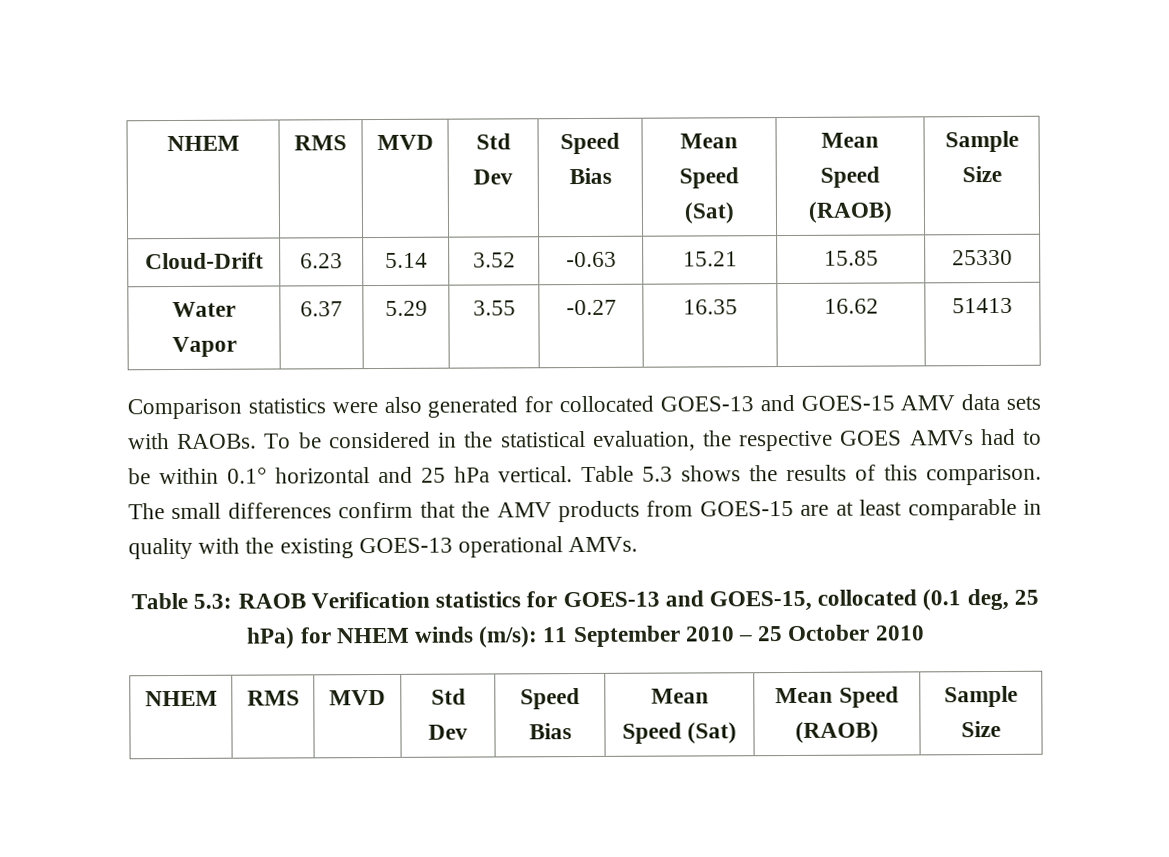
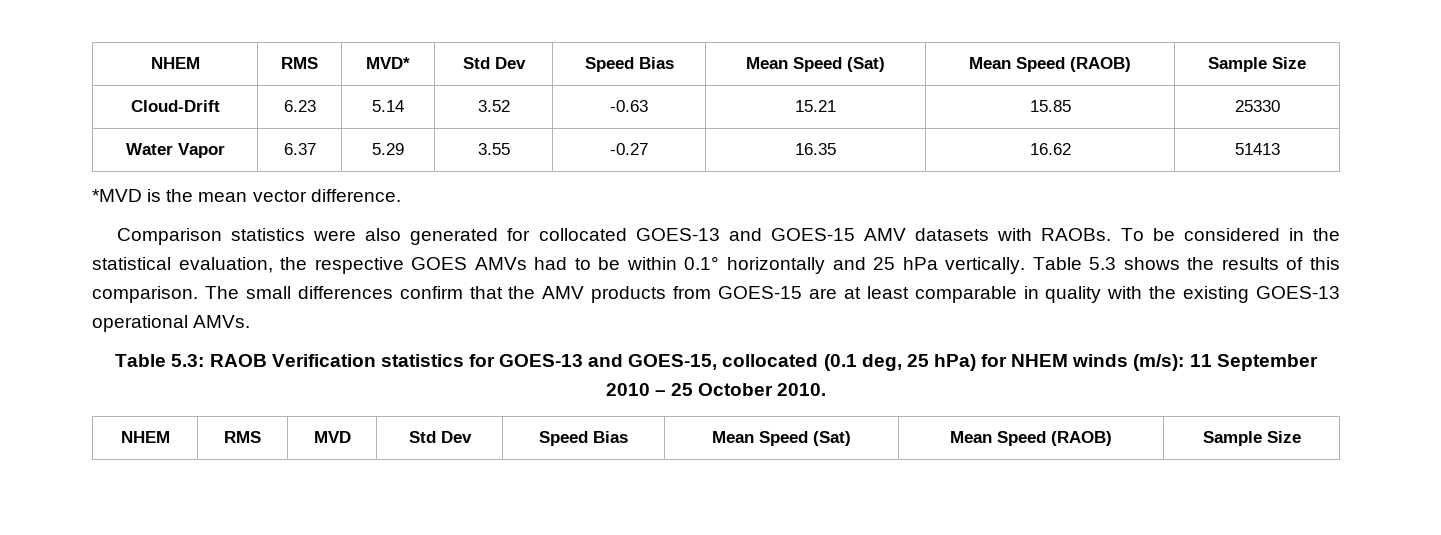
[166,135,240,152] [294,135,347,151] [376,134,434,151] NHEM | RMS | MVD -> [150,57,200,69] [281,57,318,69] [366,57,410,69] NHEM | RMS | MVD*
(1013, 305) none -> [92,189,401,202] // *MVD is the mean vector difference.
[961,393,1041,411] data sets -> [915,228,990,241] datasets
[275,467,370,484] horizontal -> [727,257,825,274] horizontally
[498,466,573,483] vertical. -> [945,257,1026,274] vertically.
[874,625,925,641] 2010 -> [777,383,827,396] 2010.

